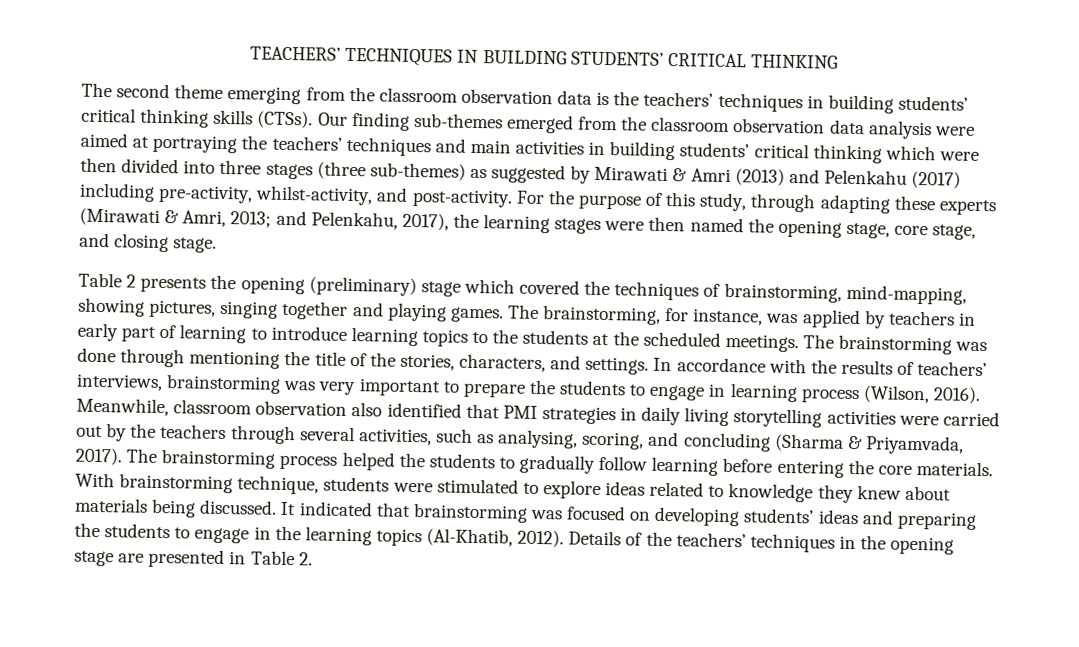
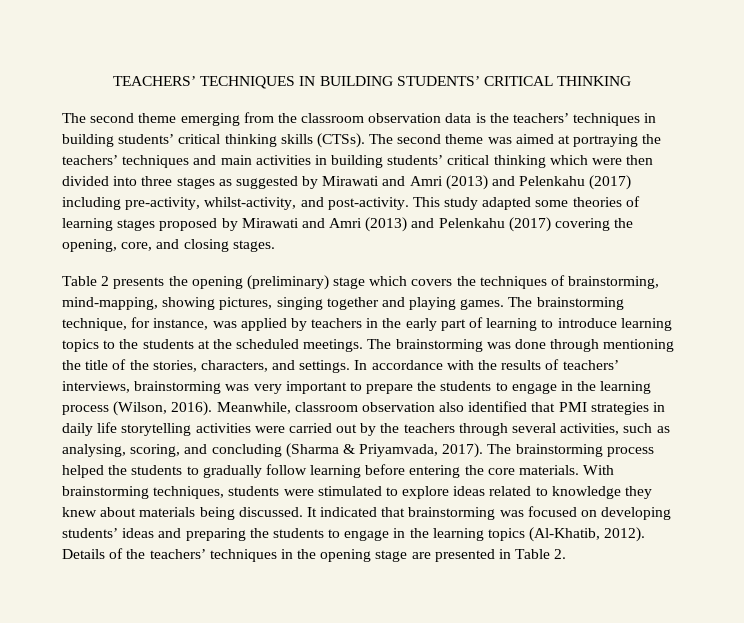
[317,111,975,140] Our finding sub-themes emerged from the classroom observation data analysis were -> [369,134,512,144] The second theme was
[316,161,466,181] (three sub-themes) -> (215, 183) none
[672,168,688,182] & -> [382,176,406,186] and
[515,190,997,216] [79,207,977,240] For the purpose of this study, through adapting these experts (Mirawati & Amri, 2013; and Pelenkahu, 2017), the learning stages were then named the opening stage, core stage, -> [412,196,640,210] [62,217,634,232] [62,239,153,252] This study adapted some theories of learning stages proposed by Mirawati and Amri (2013) and Pelenkahu (2017) covering the opening, core,
[173,237,218,253] stage. -> [232,240,275,252] stages.
[519,279,581,295] covered -> [411,279,453,286] covers
[543,305,662,325] brainstorming, -> [536,297,624,310] [62,318,127,331] brainstorming technique,
(976, 319) none -> [382,318,402,328] the
(727, 390) none -> [577,381,597,391] the
[684,407,730,427] living -> [97,422,118,433] life
[237,475,320,495] technique, -> [153,486,225,499] techniques,

